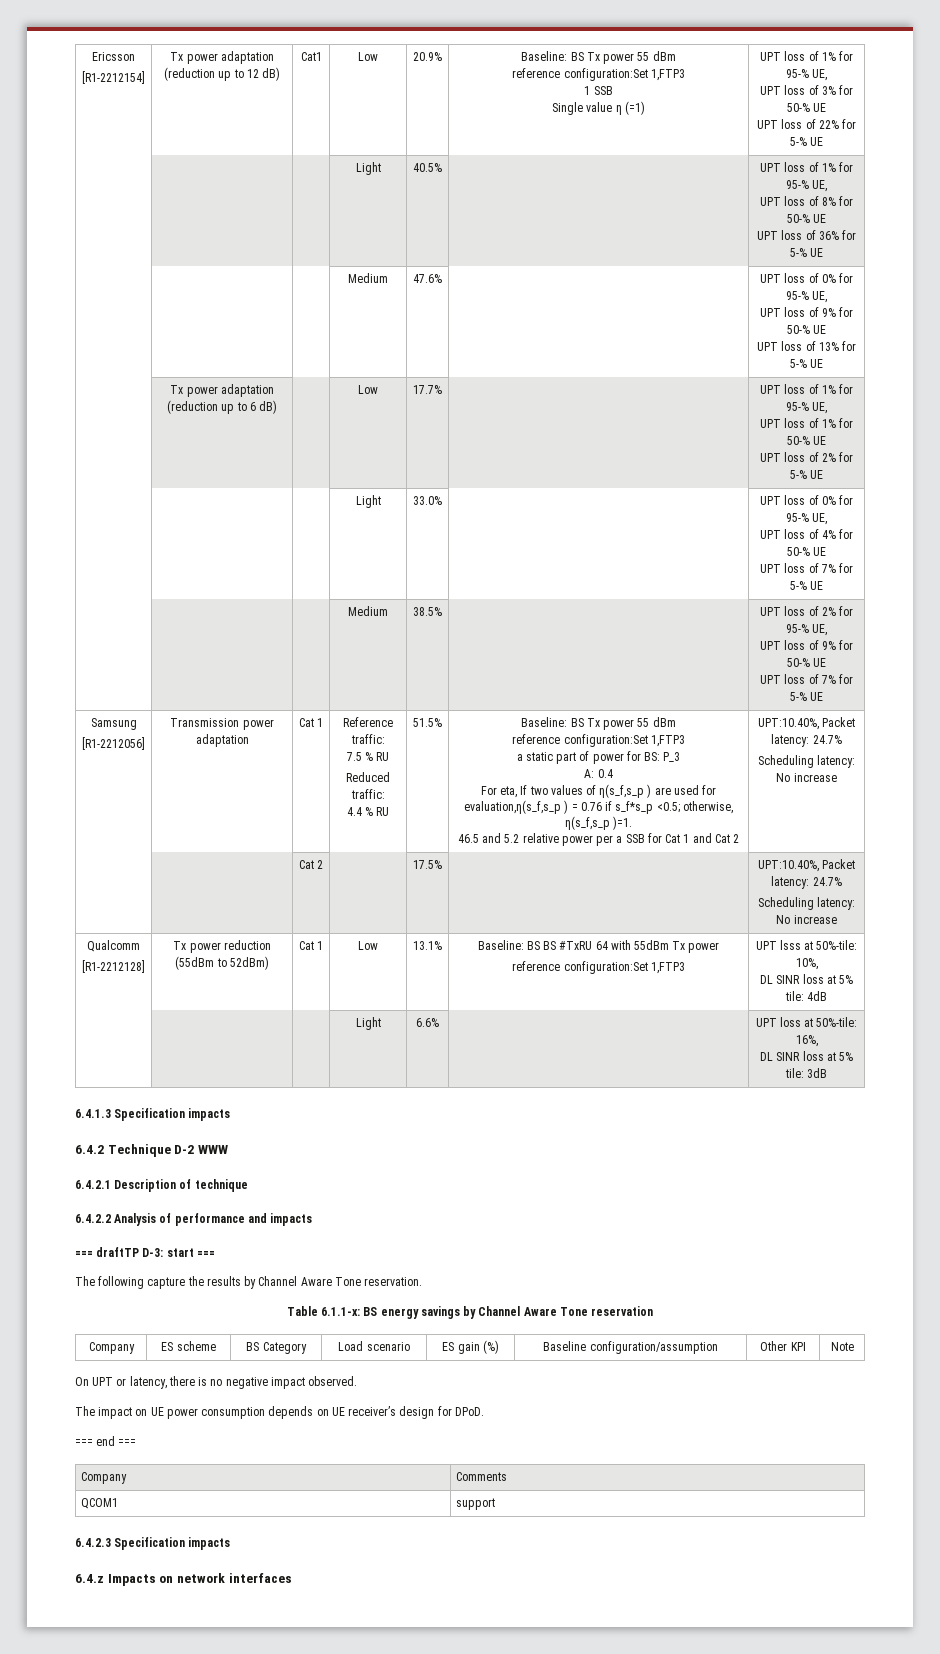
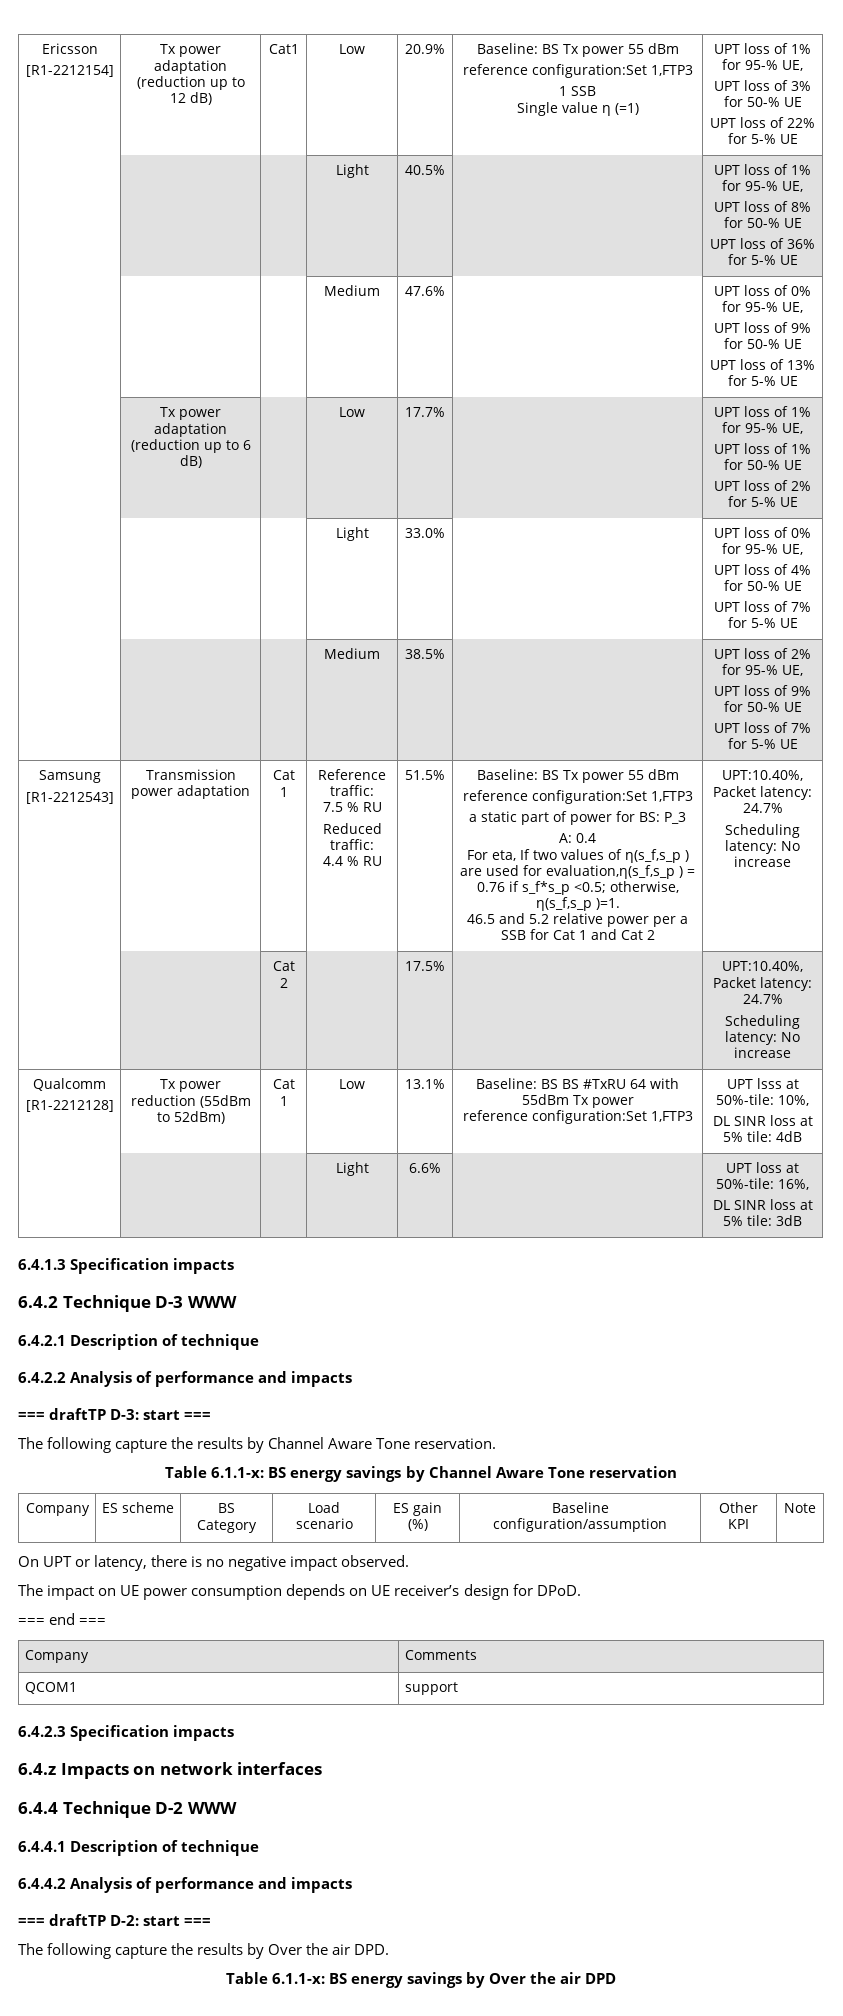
[82,737,145,750] [R1-2212056] -> [25,792,114,804] [R1-2212543]
[174,1145,195,1154] D-2 -> [155,1296,184,1308] D-3
(292, 1578) none -> [18,1801,237,1818] [18,1840,260,1856] [18,1877,353,1893] [18,1914,212,1926] [18,1943,390,1959] [225,1972,617,1988] // 6.4.4 Technique D-2 WWW // 6.4.4.1 Description of technique // 6.4.4.2 Analysis of performance and impacts // === draftTP D-2: start === // The following capture the results by Over the air DPD. // Table 6.1.1-x: BS energy savings by Over the air DPD

